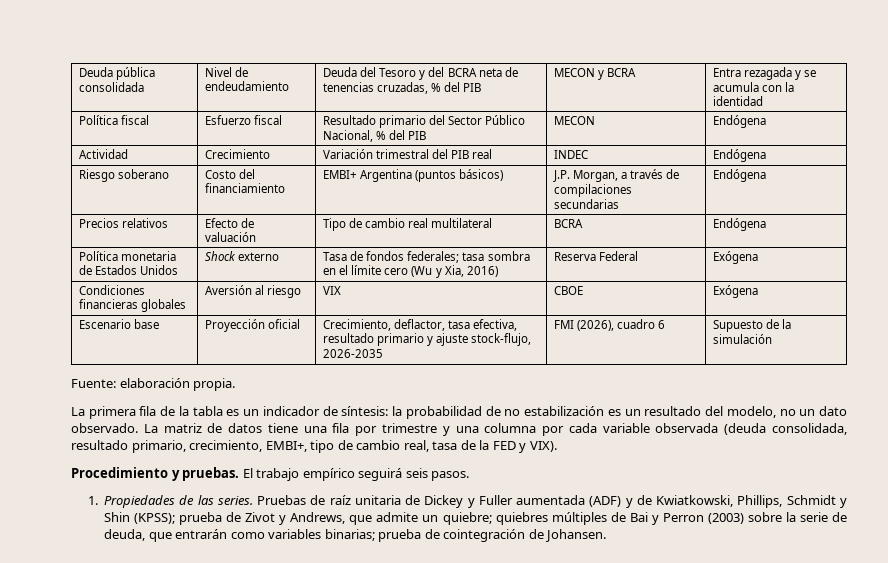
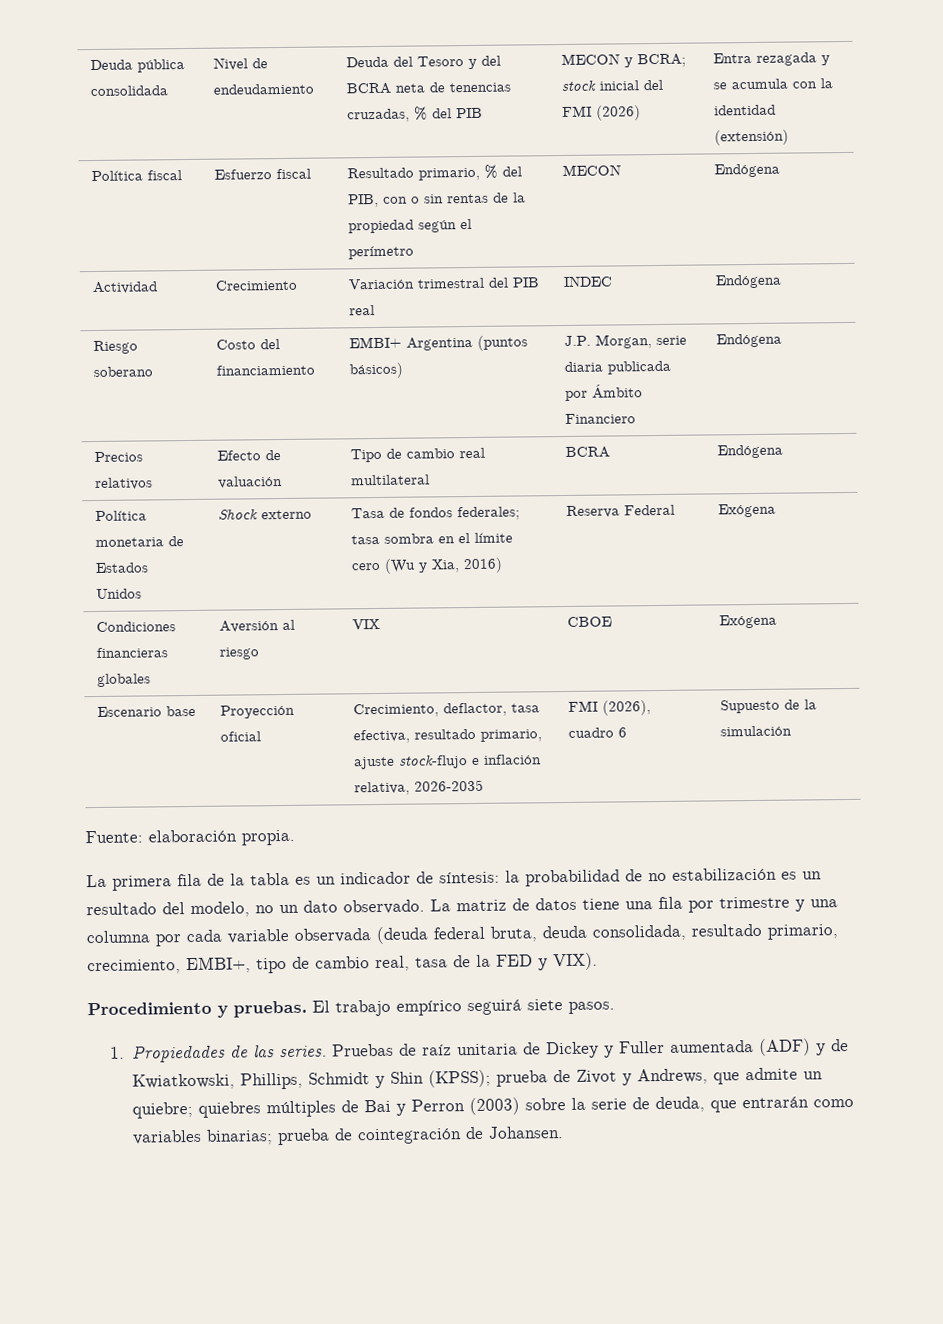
[607,68,637,77] BCRA -> [636,53,686,68] [560,79,663,92] [561,105,641,121] BCRA; stock inicial del FMI (2026)
(764, 101) none -> [713,129,789,146] (extensión)
[379,115,526,128] [323,130,427,142] primario del Sector Público Nacional, % del PIB -> [417,164,522,181] [347,192,526,208] [347,218,472,234] [347,245,414,260] primario, % del PIB, con o sin rentas de la propiedad según el perímetro
[621,169,680,179] [554,184,633,197] [554,199,620,209] a través de compilaciones secundarias -> [655,335,687,346] [563,360,671,375] [564,384,643,401] [564,413,636,424] serie diaria publicada por Ámbito Financiero
[377,333,532,346] primario y ajuste stock-flujo, -> [479,729,542,742] [353,754,542,770] [353,781,410,796] primario, ajuste stock-flujo e inflación relativa,
(767, 429) none -> [433,925,587,942] federal bruta, deuda
[405,468,428,478] seis -> [527,999,563,1011] siete

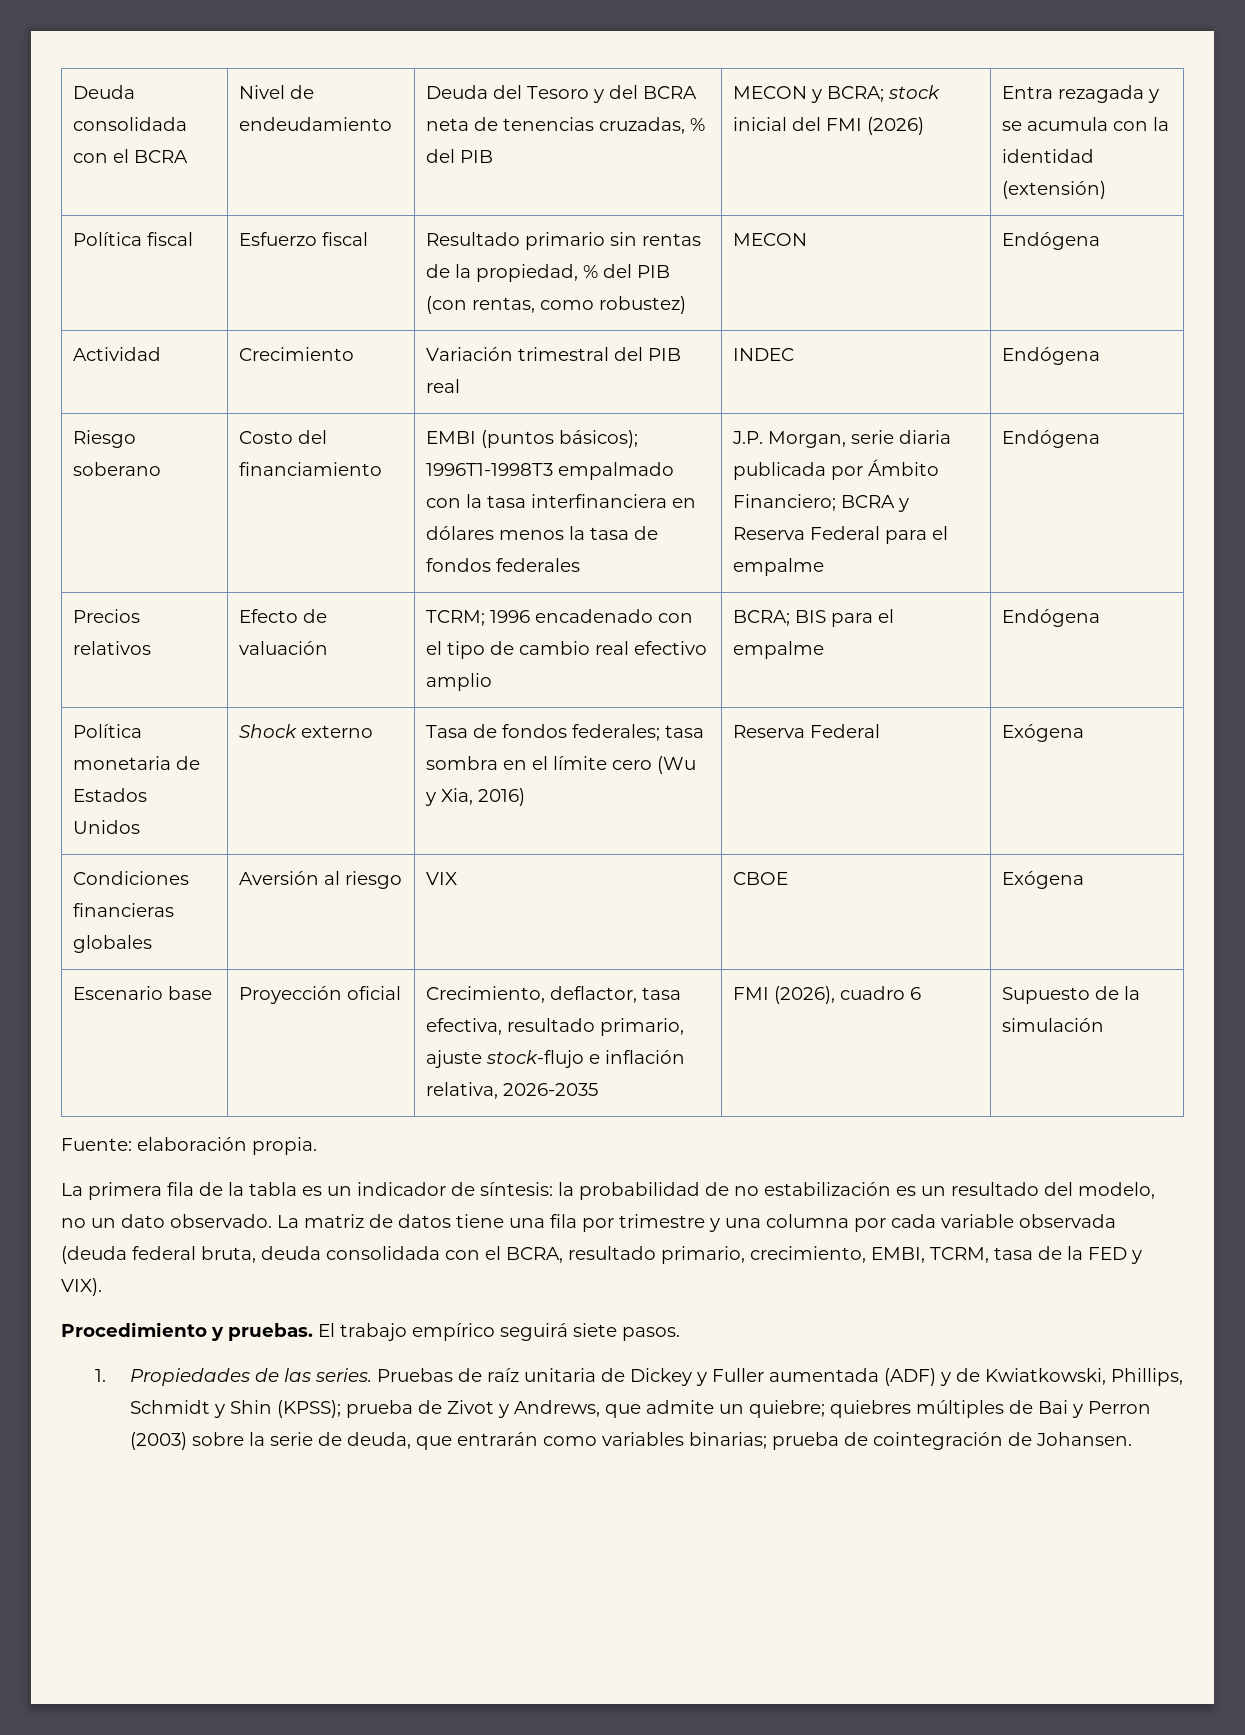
[89,59,185,73] [89,85,168,97] Deuda pública consolidada -> [72,85,135,99] [72,117,187,131] [72,149,188,163] Deuda consolidada con el BCRA
[417,164,522,181] [347,192,526,208] [347,218,472,234] [347,245,414,260] primario, % del PIB, con o sin rentas de la propiedad según el perímetro -> [524,232,701,250] [425,264,670,282] [425,296,686,314] primario sin rentas de la propiedad, % del PIB (con rentas, como robustez)
[348,335,528,351] [348,362,403,379] EMBI+ Argentina (puntos básicos) -> [425,430,638,448] [425,462,674,480] [425,494,696,508] [425,526,658,540] [425,558,580,572] EMBI (puntos básicos); 1996T1-1998T3 empalmado con la tasa interfinanciera en dólares menos la tasa de fondos federales
[564,413,636,424] Financiero -> [732,494,909,512] [732,526,948,544] [732,558,824,576] Financiero; BCRA y Reserva Federal para el empalme
[349,447,485,463] [350,474,430,486] [564,446,610,458] Tipo de cambio real multilateral | BCRA -> [425,609,693,626] [425,641,707,659] [425,673,492,691] [732,609,894,627] [732,641,824,659] TCRM; 1996 encadenado con el tipo de cambio real efectivo amplio | BCRA; BIS para el empalme
[592,923,838,941] [87,955,410,975] consolidada, resultado primario, crecimiento, EMBI+, tipo de cambio real, -> [326,1246,989,1264] consolidada con el BCRA, resultado primario, crecimiento, EMBI, TCRM,

